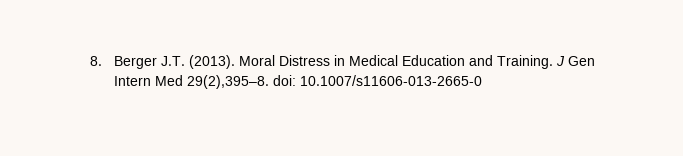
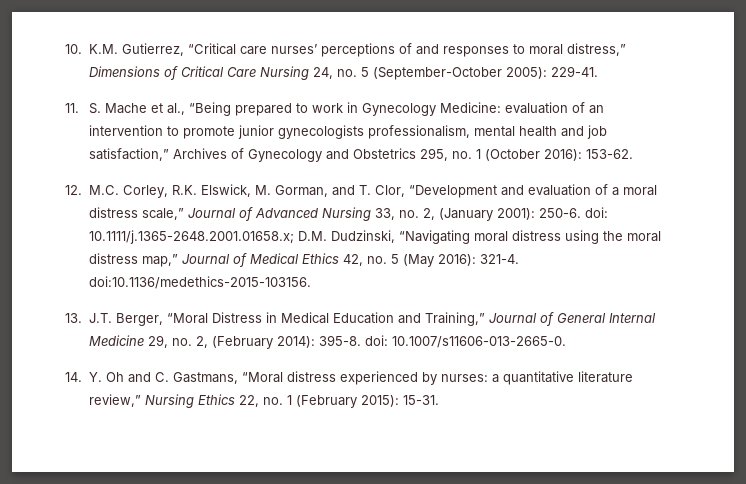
[89,55,275,69] 8. Berger J.T. (2013). Moral -> [64,43,626,57] [88,66,598,80] [64,102,604,116] [88,125,607,139] [88,148,633,162] [64,184,657,198] [88,207,608,221] [88,230,661,244] [88,253,519,267] [88,276,311,289] [64,313,208,326] 10. K.M. Gutierrez, “Critical care nurses’ perceptions of and responses to moral distress,” Dimensions of Critical Care Nursing 24, no. 5 (September-October 2005): 229-41. // 11. S. Mache et al., “Being prepared to work in Gynecology Medicine: evaluation of an intervention to promote junior gynecologists professionalism, mental health and job satisfaction,” Archives of Gynecology and Obstetrics 295, no. 1 (October 2016): 153-62. // 12. M.C. Corley, R.K. Elswick, M. Gorman, and T. Clor, “Development and evaluation of a moral distress scale,” Journal of Advanced Nursing 33, no. 2, (January 2001): 250-6. doi: 10.1111/j.1365-2648.2001.01658.x; D.M. Dudzinski, “Navigating moral distress using the moral distress map,” Journal of Medical Ethics 42, no. 5 (May 2016): 321-4. doi:10.1136/medethics-2015-103156. // 13. J.T. Berger, “Moral
[496,55,595,69] [113,75,482,89] Training. J Gen Intern Med 29(2),395–8. doi: 10.1007/s11606-013-2665-0 -> [424,312,656,326] [88,335,566,349] [64,371,633,385] [88,394,439,408] Training,” Journal of General Internal Medicine 29, no. 2, (February 2014): 395-8. doi: 10.1007/s11606-013-2665-0. // 14. Y. Oh and C. Gastmans, “Moral distress experienced by nurses: a quantitative literature review,” Nursing Ethics 22, no. 1 (February 2015): 15-31.

